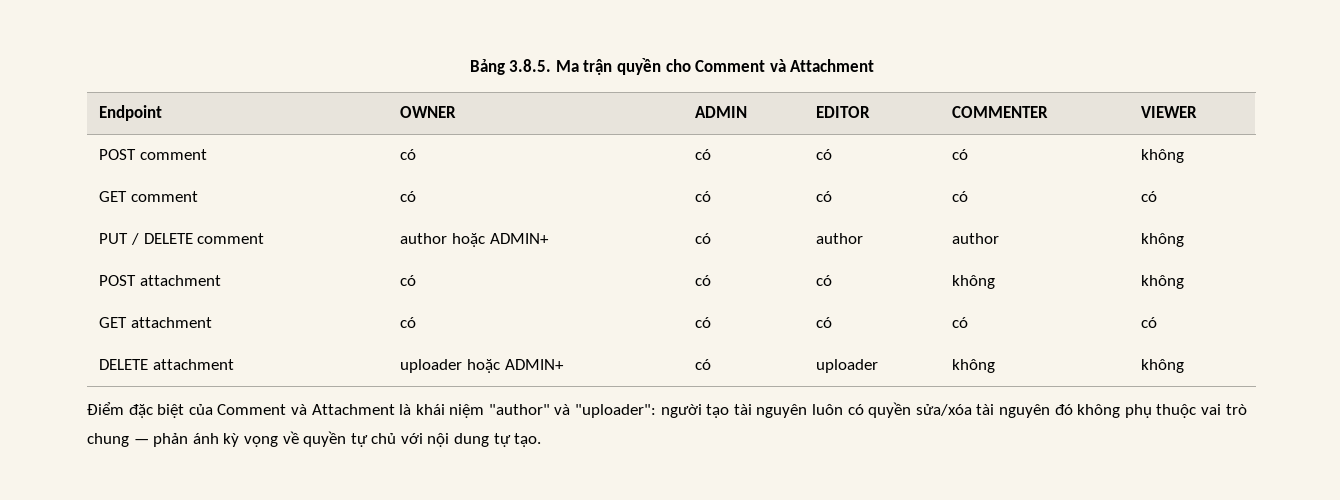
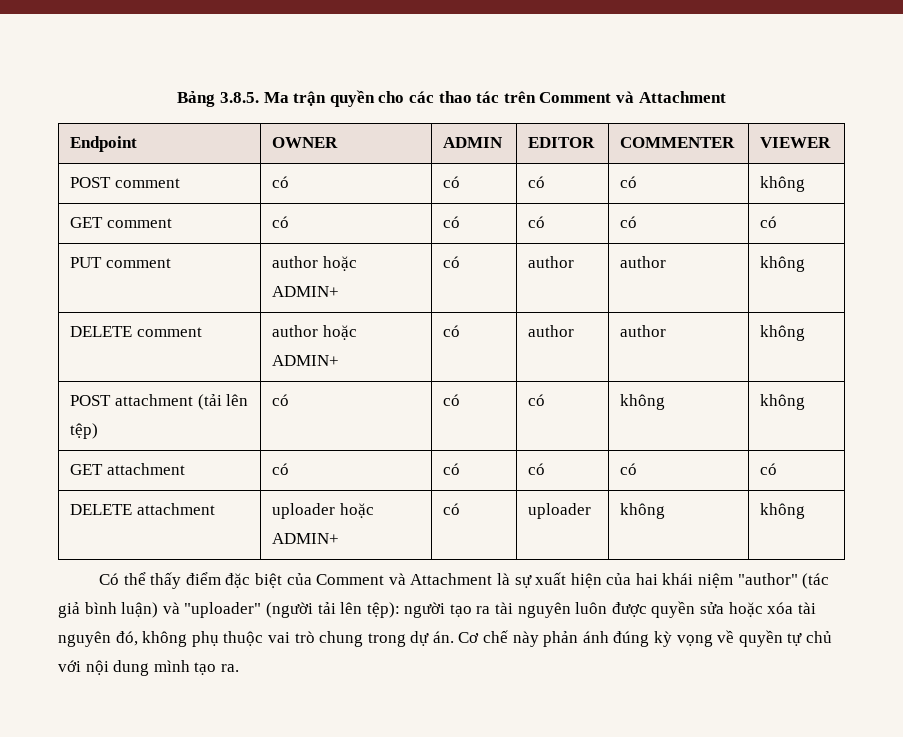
(691, 65) none -> [408,91,536,103] các thao tác trên
[131,233,140,245] / -> [106,258,172,268] [272,256,358,271] [272,286,340,297] [443,256,461,268] [528,256,575,268] [620,256,667,268] [760,256,806,272] comment | author hoặc ADMIN+ | có | author | author | không //
(222, 280) none -> [197,394,249,410] [70,423,99,439] (tải lên tệp)
[87,402,124,415] Điểm -> [99,572,221,589] Có thể thấy điểm
[415,404,657,418] khái niệm "author" và "uploader": -> [514,572,830,589] [58,602,400,618] sự xuất hiện của hai khái niệm "author" (tác giả bình luận) và "uploader" (người tải lên tệp):
(730, 411) none -> [476,606,491,614] ra
[847,402,1073,418] có quyền sửa/xóa tài nguyên đó -> [611,601,816,618] [58,631,138,647] được quyền sửa hoặc xóa tài nguyên đó,
[133,439,149,444] — -> [367,630,539,647] trong dự án. Cơ chế này
(219, 438) none -> [613,631,650,647] đúng
[493,433,542,447] tự tạo. -> [153,660,239,675] mình tạo ra.

